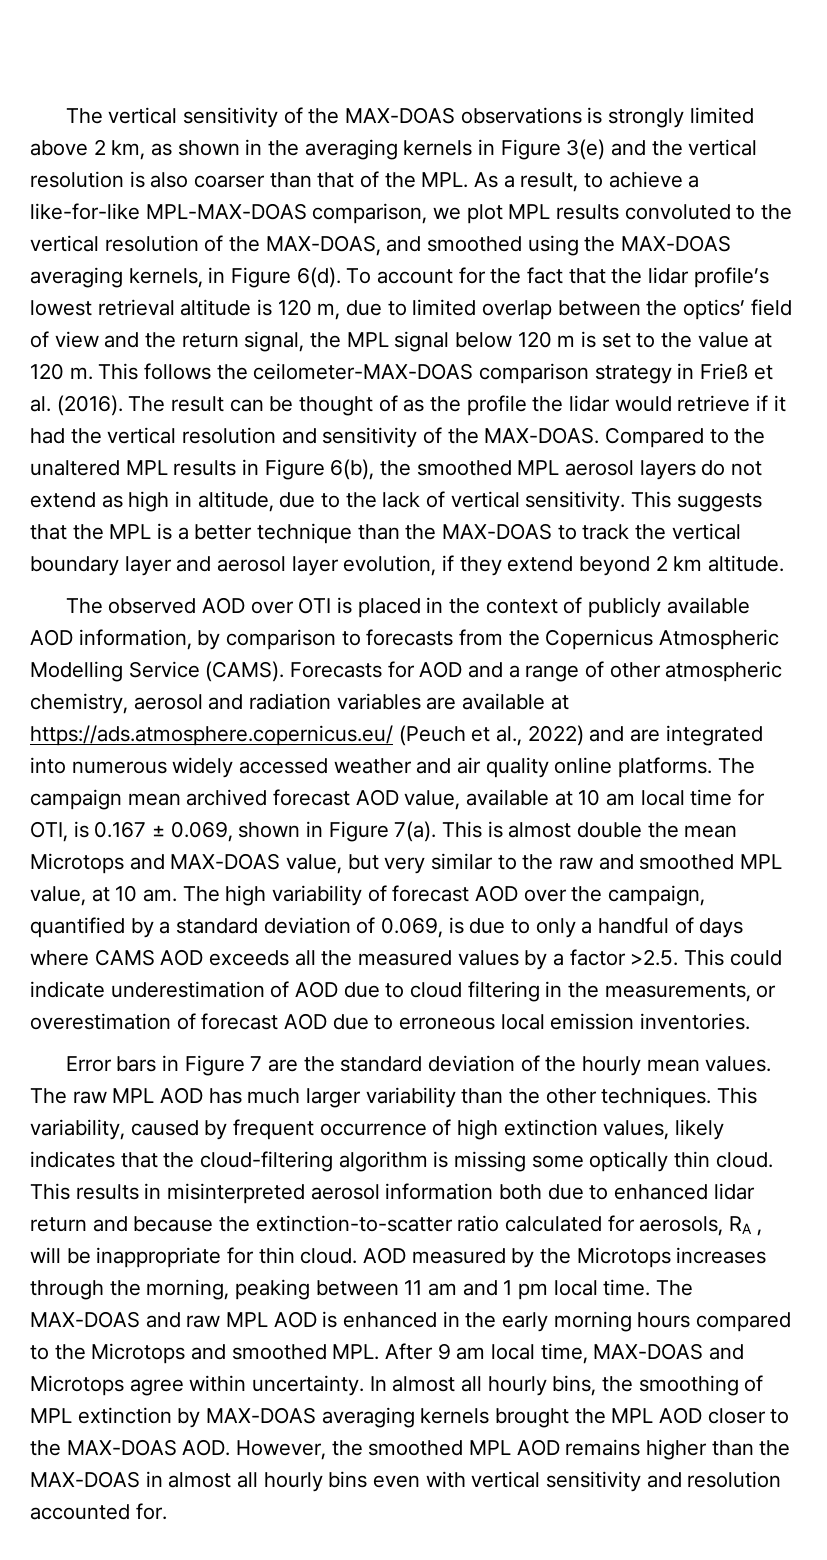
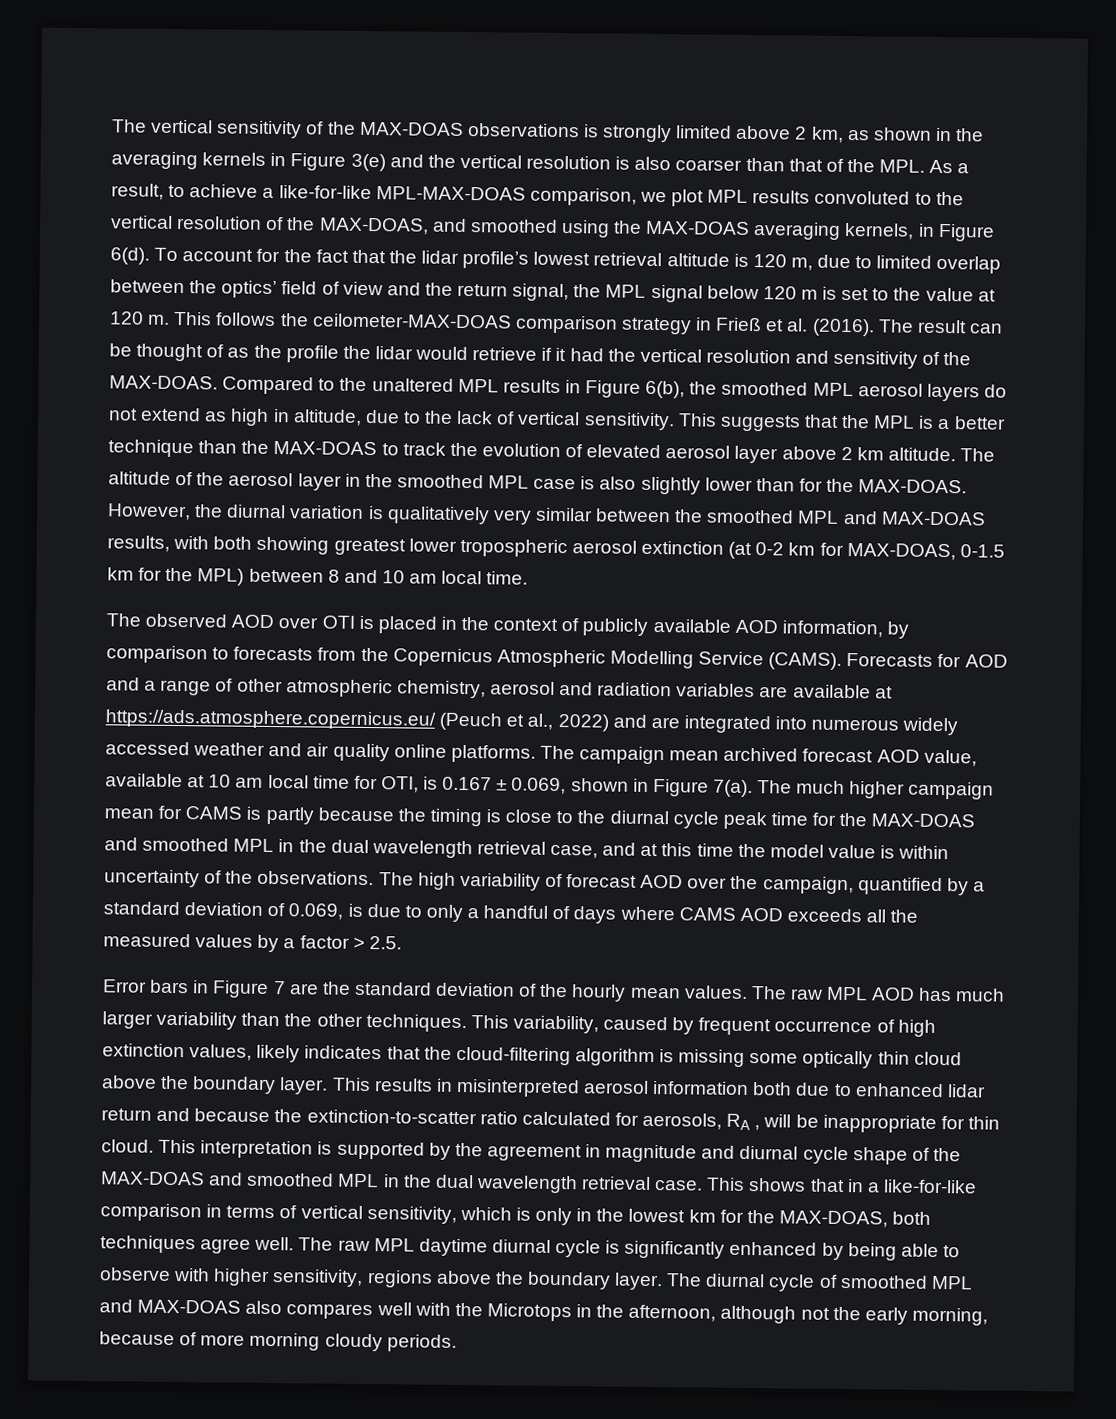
[671,523,741,540] [30,555,785,576] vertical boundary layer and aerosol layer evolution, if they extend beyond 2 km altitude. -> [481,443,996,464] [108,471,968,495] [107,503,986,526] [107,535,1005,561] [107,567,529,586] evolution of elevated aerosol layer above 2 km altitude. The altitude of the aerosol layer in the smoothed MPL case is also slightly lower than for the MAX-DOAS. However, the diurnal variation is qualitatively very similar between the smoothed MPL and MAX-DOAS results, with both showing greatest lower tropospheric aerosol extinction (at 0-2 km for MAX-DOAS, 0-1.5 km for the MPL) between 8 and 10 am local time.
[442,821,738,838] [30,853,783,874] [30,885,178,906] This is almost double the mean Microtops and MAX-DOAS value, but very similar to the raw and smoothed MPL value, at 10 am. -> [757,780,995,800] [104,805,976,830] [104,837,950,860] [104,869,375,888] The much higher campaign mean for CAMS is partly because the timing is close to the diurnal cycle peak time for the MAX-DOAS and smoothed MPL in the dual wavelength retrieval case, and at this time the model value is within uncertainty of the observations.
[630,949,782,966] [30,981,777,1002] [30,1013,751,1030] >2.5. This could indicate underestimation of AOD due to cloud filtering in the measurements, or overestimation of forecast AOD due to erroneous local emission inventories. -> [352,936,402,950] > 2.5.
[715,1152,773,1168] cloud. -> [913,1051,962,1066] [102,1075,329,1095] cloud above the boundary layer.
[363,1247,767,1268] [30,1279,694,1300] [30,1311,792,1332] [30,1343,745,1364] [30,1375,764,1396] [30,1407,790,1428] [30,1439,791,1460] [30,1471,782,1492] [30,1503,167,1520] AOD measured by the Microtops increases through the morning, peaking between 11 am and 1 pm local time. The MAX-DOAS and raw MPL AOD is enhanced in the early morning hours compared to the Microtops and smoothed MPL. After 9 am local time, MAX-DOAS and Microtops agree within uncertainty. In almost all hourly bins, the smoothing of MPL extinction by MAX-DOAS averaging kernels brought the MPL AOD closer to the MAX-DOAS AOD. However, the smoothed MPL AOD remains higher than the MAX-DOAS in almost all hourly bins even with vertical sensitivity and resolution accounted for. -> [158,1139,961,1165] [101,1171,977,1194] [100,1203,932,1228] [100,1235,960,1261] [99,1267,973,1292] [99,1299,988,1326] [99,1331,457,1352] This interpretation is supported by the agreement in magnitude and diurnal cycle shape of the MAX-DOAS and smoothed MPL in the dual wavelength retrieval case. This shows that in a like-for-like comparison in terms of vertical sensitivity, which is only in the lowest km for the MAX-DOAS, both techniques agree well. The raw MPL daytime diurnal cycle is significantly enhanced by being able to observe with higher sensitivity, regions above the boundary layer. The diurnal cycle of smoothed MPL and MAX-DOAS also compares well with the Microtops in the afternoon, although not the early morning, because of more morning cloudy periods.

